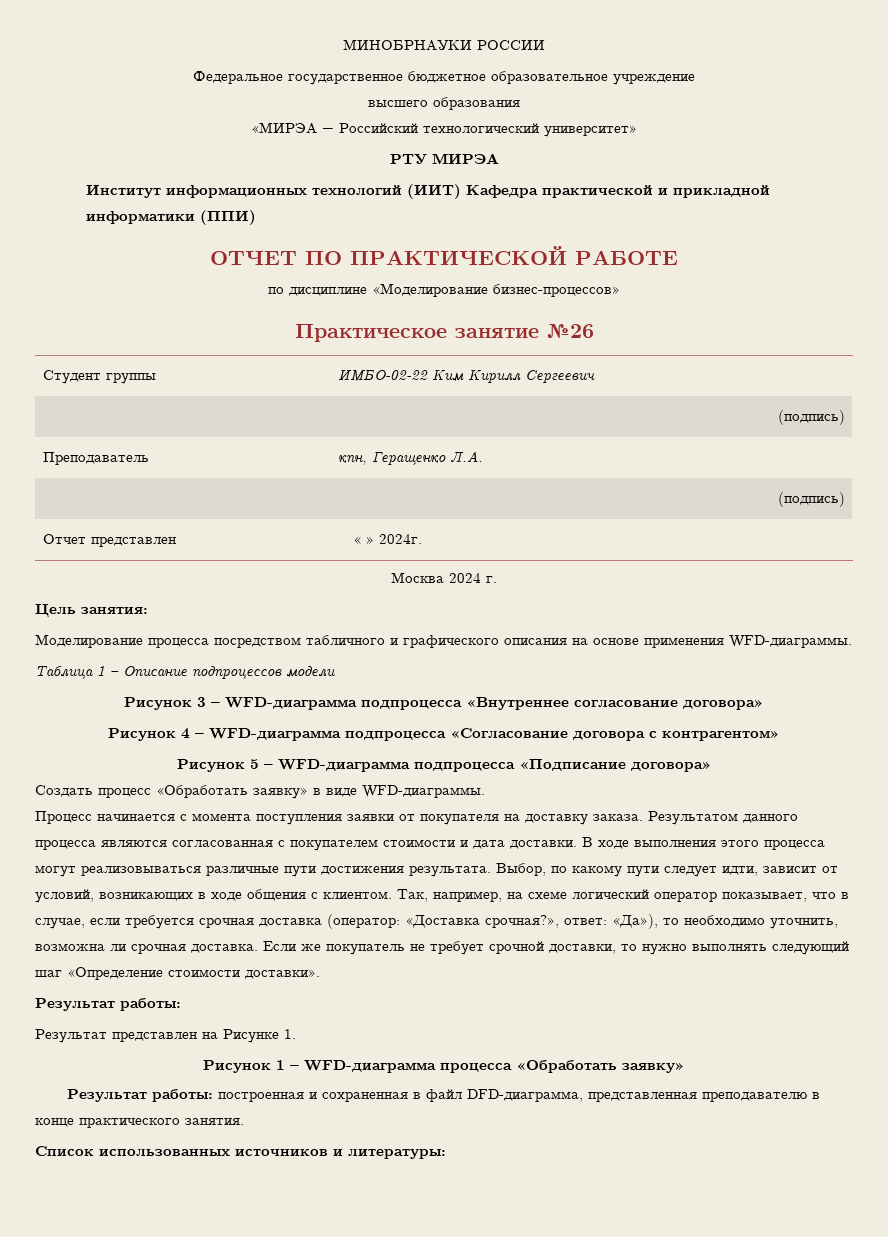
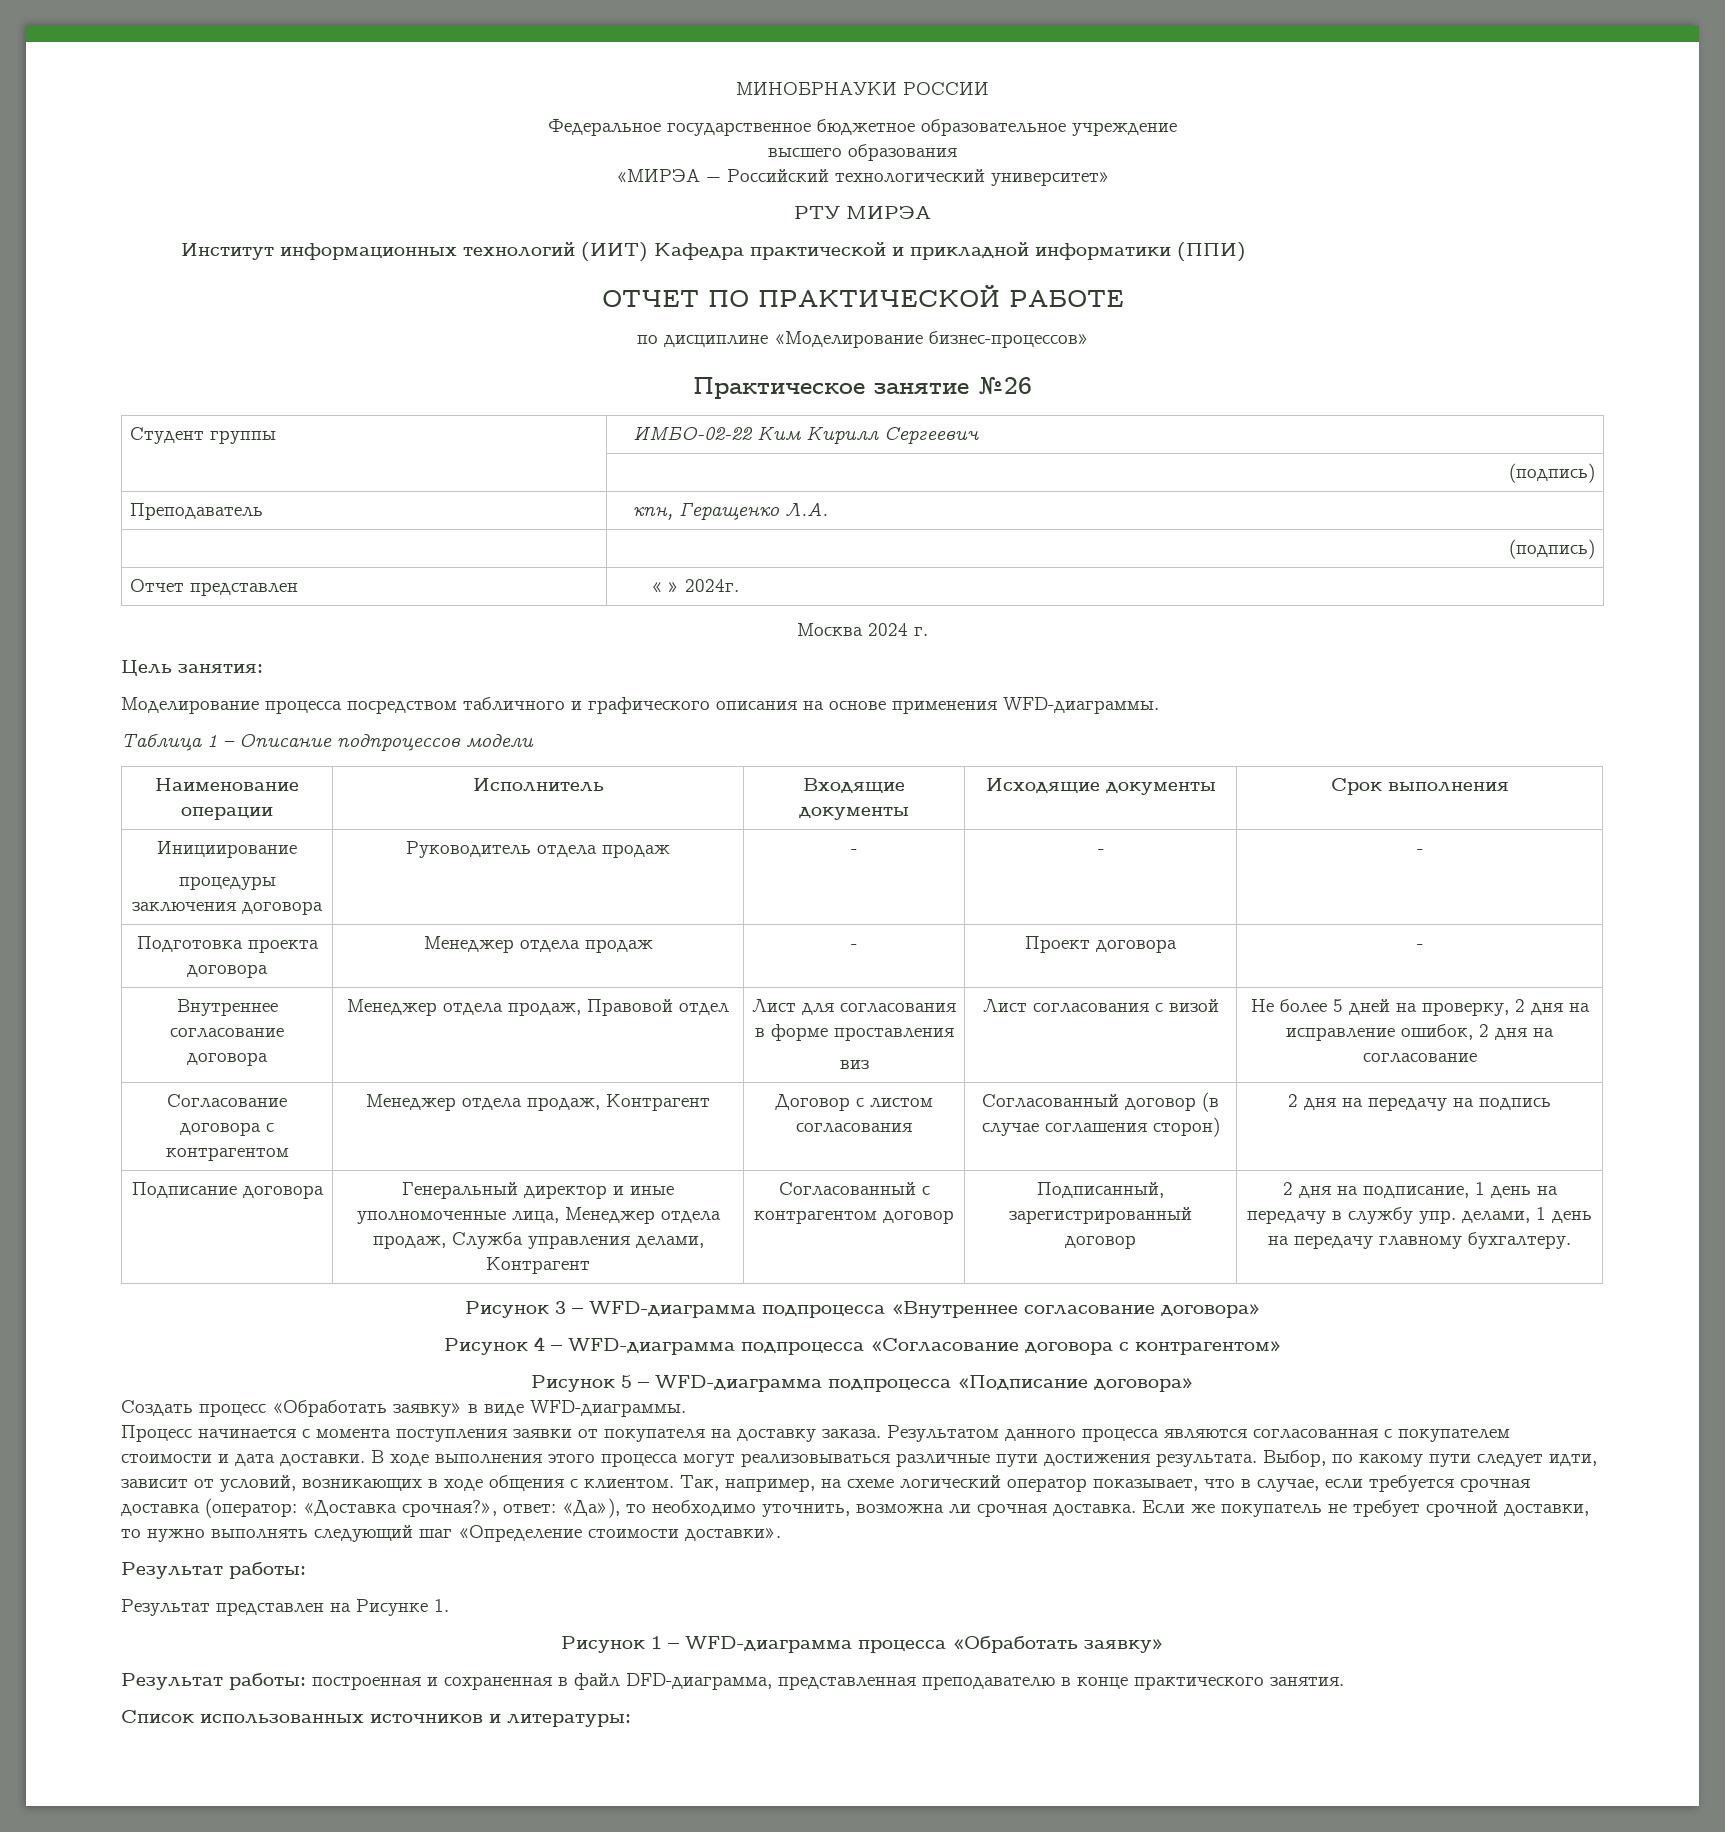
(335, 671) none -> [155,778,299,791] [181,807,273,820] [472,778,604,792] [803,778,905,793] [799,807,909,820] [985,778,1216,795] [1330,778,1509,795] [157,841,297,858] [178,876,276,890] [132,901,323,915] [405,841,670,858] [851,849,857,854] [1097,849,1104,854] [1416,849,1423,854] [136,936,319,953] [187,964,268,978] [423,936,653,953] [851,944,857,949] [1025,936,1177,953] [1416,944,1423,949] [176,999,278,1016] [170,1028,284,1038] [187,1052,268,1066] [347,999,729,1016] [752,999,956,1015] [754,1024,954,1041] [839,1060,869,1069] [982,999,1219,1013] [1250,999,1590,1016] [1286,1024,1554,1041] [1362,1053,1477,1063] [167,1094,287,1108] [180,1122,274,1136] [165,1147,289,1161] [366,1094,710,1111] [775,1094,933,1111] [796,1123,912,1133] [982,1092,1219,1112] [981,1117,1220,1137] [1288,1094,1551,1111] [131,1182,324,1199] [401,1182,674,1199] [356,1207,721,1224] [372,1232,704,1249] [485,1257,590,1274] [778,1182,930,1196] [754,1210,954,1224] [1037,1182,1164,1198] [1009,1207,1192,1224] [1065,1235,1136,1249] [1282,1182,1558,1198] [1247,1207,1592,1224] [1268,1232,1571,1249] // Наименование операции | Исполнитель | Входящие документы | Исходящие документы | Срок выполнения // Инициирование // процедуры заключения договора | Руководитель отдела продаж | - | - | - // Подготовка проекта договора | Менеджер отдела продаж | - | Проект договора | - // Внутреннее согласование договора | Менеджер отдела продаж, Правовой отдел | Лист для согласования в форме проставления // виз | Лист согласования с визой | Не более 5 дней на проверку, 2 дня на исправление ошибок, 2 дня на согласование // Согласование договора с контрагентом | Менеджер отдела продаж, Контрагент | Договор с листом согласования | Согласованный договор (в случае соглашения сторон) | 2 дня на передачу на подпись // Подписание договора | Генеральный директор и иные уполномоченные лица, Менеджер отдела продаж, Служба управления делами, Контрагент | Согласованный с контрагентом договор | Подписанный, зарегистрированный договор | 2 дня на подписание, 1 день на передачу в службу упр. делами, 1 день на передачу главному бухгалтеру.

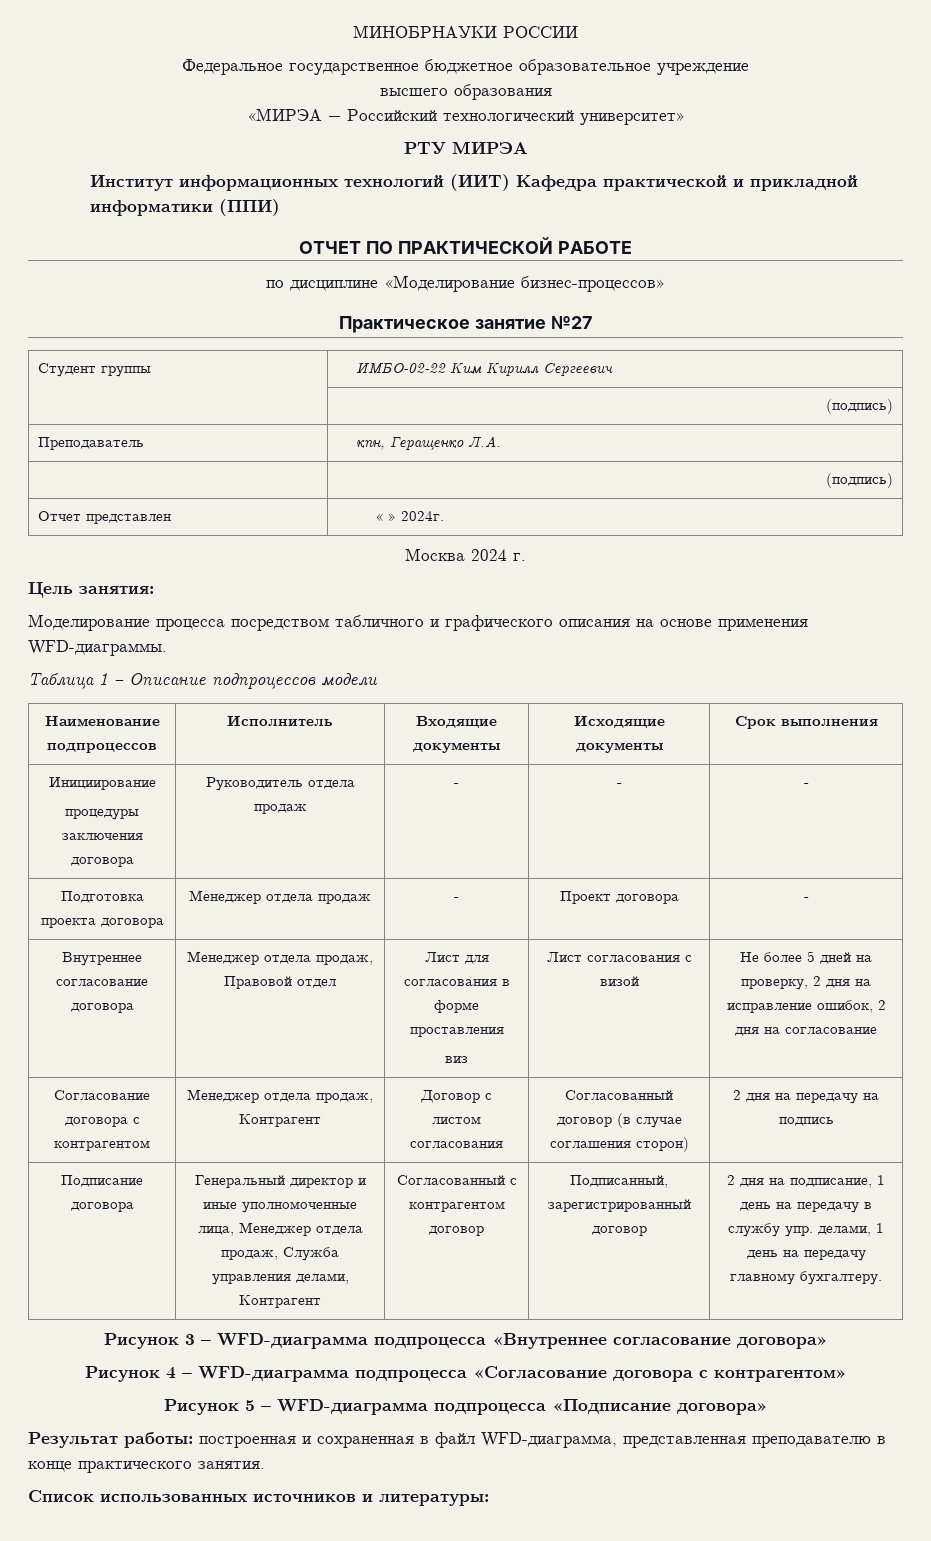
[978,376,1032,395] №26 -> [550,316,592,329] №27
[181,807,273,820] операции -> [47,743,157,753] подпроцессов
[121,1400,686,1417] [121,1425,1510,1442] [121,1450,1597,1467] [121,1475,1530,1492] [121,1498,1589,1518] [121,1525,781,1542] [121,1562,306,1579] [121,1599,449,1616] [561,1636,1164,1653] // Создать процесс «Обработать заявку» в виде WFD-диаграммы. // Процесс начинается с момента поступления заявки от покупателя на доставку заказа. Результатом данного процесса являются согласованная с покупателем стоимости и дата доставки. В ходе выполнения этого процесса могут реализовываться различные пути достижения результата. Выбор, по какому пути следует идти, зависит от условий, возникающих в ходе общения с клиентом. Так, например, на схеме логический оператор показывает, что в случае, если требуется срочная доставка (оператор: «Доставка срочная?», ответ: «Да»), то необходимо уточнить, возможна ли срочная доставка. Если же покупатель не требует срочной доставки, то нужно выполнять следующий шаг «Определение стоимости доставки». // Результат работы: // Результат представлен на Рисунке 1. // Рисунок 1 – WFD-диаграмма процесса «Обработать заявку» -> (768, 1408) none
[626,1673,772,1690] DFD-диаграмма, -> [481,1432,617,1448] WFD-диаграмма,

